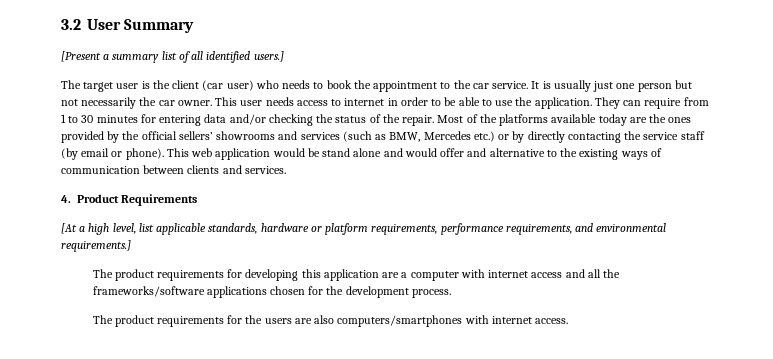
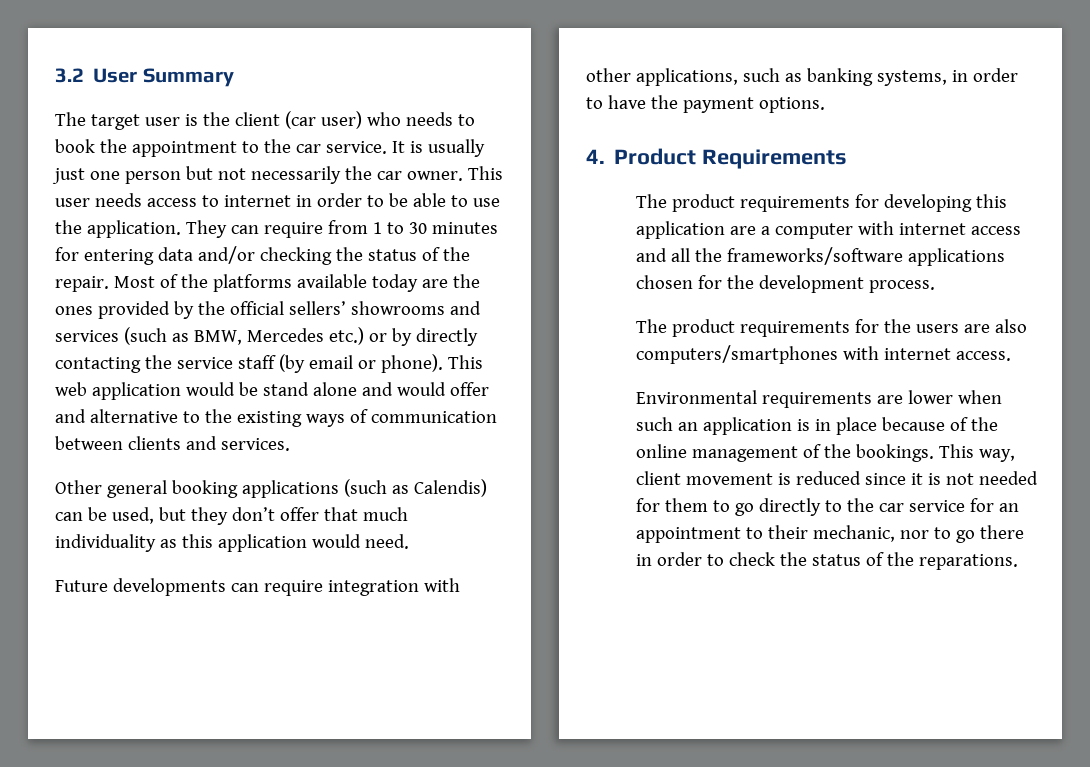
[61,51,284,63] // [Present a summary list of all identified users.] -> (234, 77) none
[61,194,198,206] [61,223,667,235] [61,240,131,252] 4. Product Requirements // [At a high level, list applicable standards, hardware or platform requirements, performance requirements, and environmental requirements.] -> [55,479,487,498] [55,507,408,525] [55,534,409,552] [55,578,460,596] [586,68,1018,86] [586,95,825,113] [586,148,848,169] Other general booking applications (such as Calendis) can be used, but they don’t offer that much individuality as this application would need. // Future developments can require integration with other applications, such as banking systems, in order to have the payment options. // 4. Product Requirements
(569, 321) none -> [635,390,1002,408] [635,417,998,435] [635,444,1015,462] [635,471,1038,485] [635,498,1019,516] [635,525,1024,543] [635,552,1018,570] // Environmental requirements are lower when such an application is in place because of the online management of the bookings. This way, client movement is reduced since it is not needed for them to go directly to the car service for an appointment to their mechanic, nor to go there in order to check the status of the reparations.

